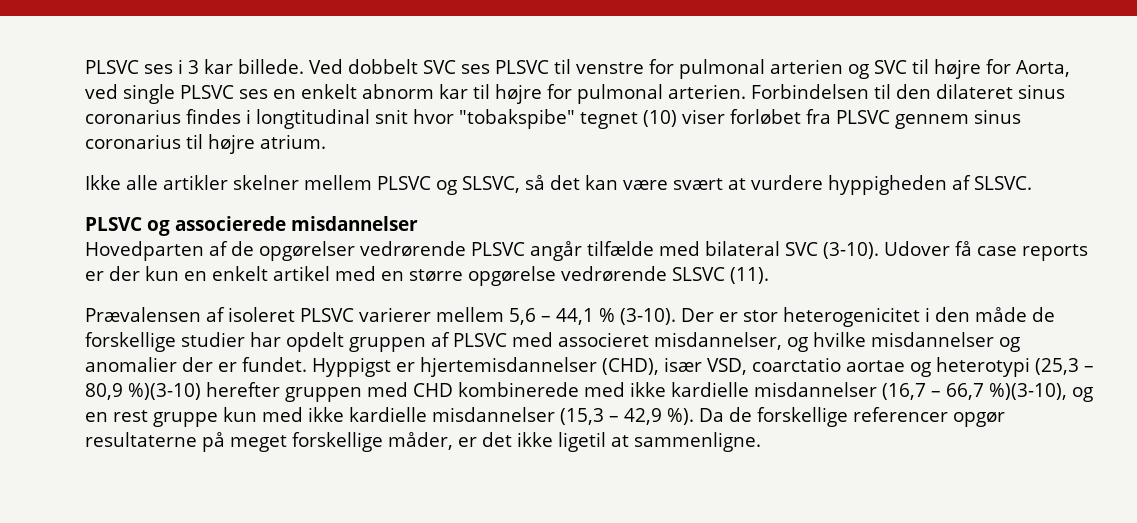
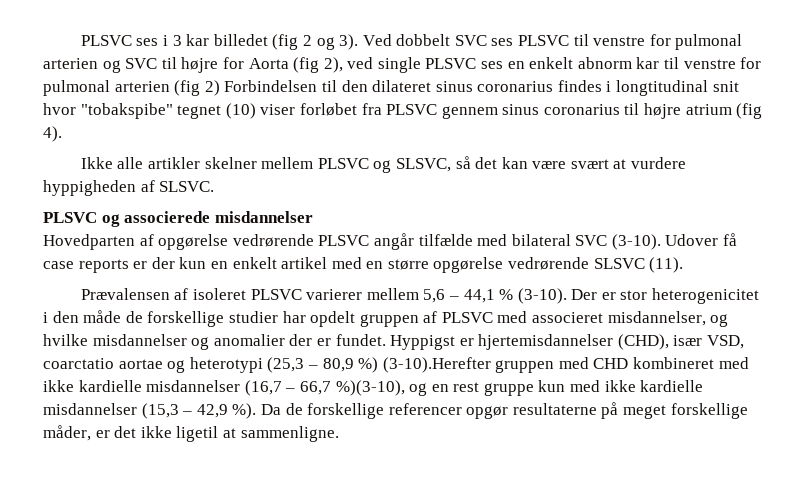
[238,59,304,74] billede. -> [213,34,359,50] billedet (fig 2 og 3).
[1016,60,1070,77] Aorta, -> [248,57,343,73] Aorta (fig 2),
[495,84,746,104] højre for pulmonal arterien. -> [683,57,762,69] [43,80,220,96] venstre for pulmonal arterien (fig 2)
[260,134,326,149] atrium. -> [685,103,763,119] [43,126,62,142] atrium (fig 4).
[231,241,355,261] de opgørelser -> [158,234,229,250] opgørelse
[128,382,280,400] %)(3-10) herefter -> [358,357,491,373] %) (3-10).Herefter
[458,382,579,397] kombinerede -> [633,357,715,369] kombineret

